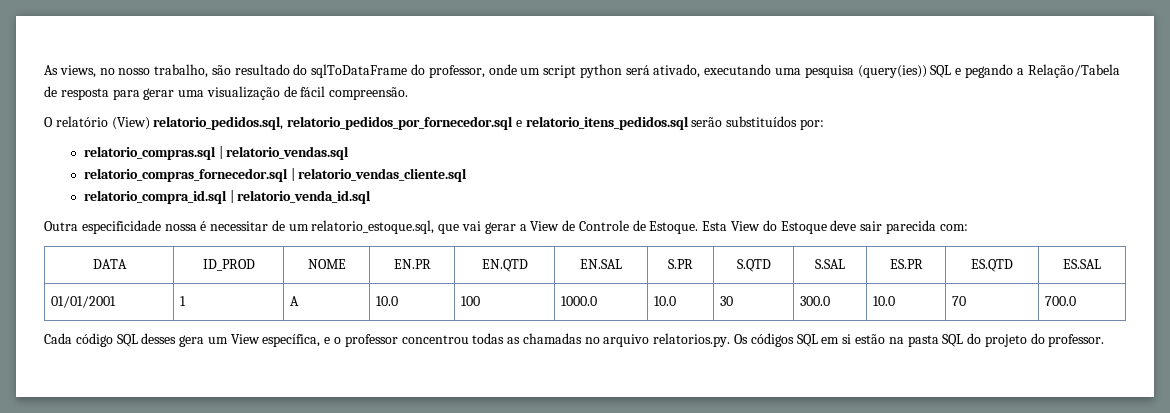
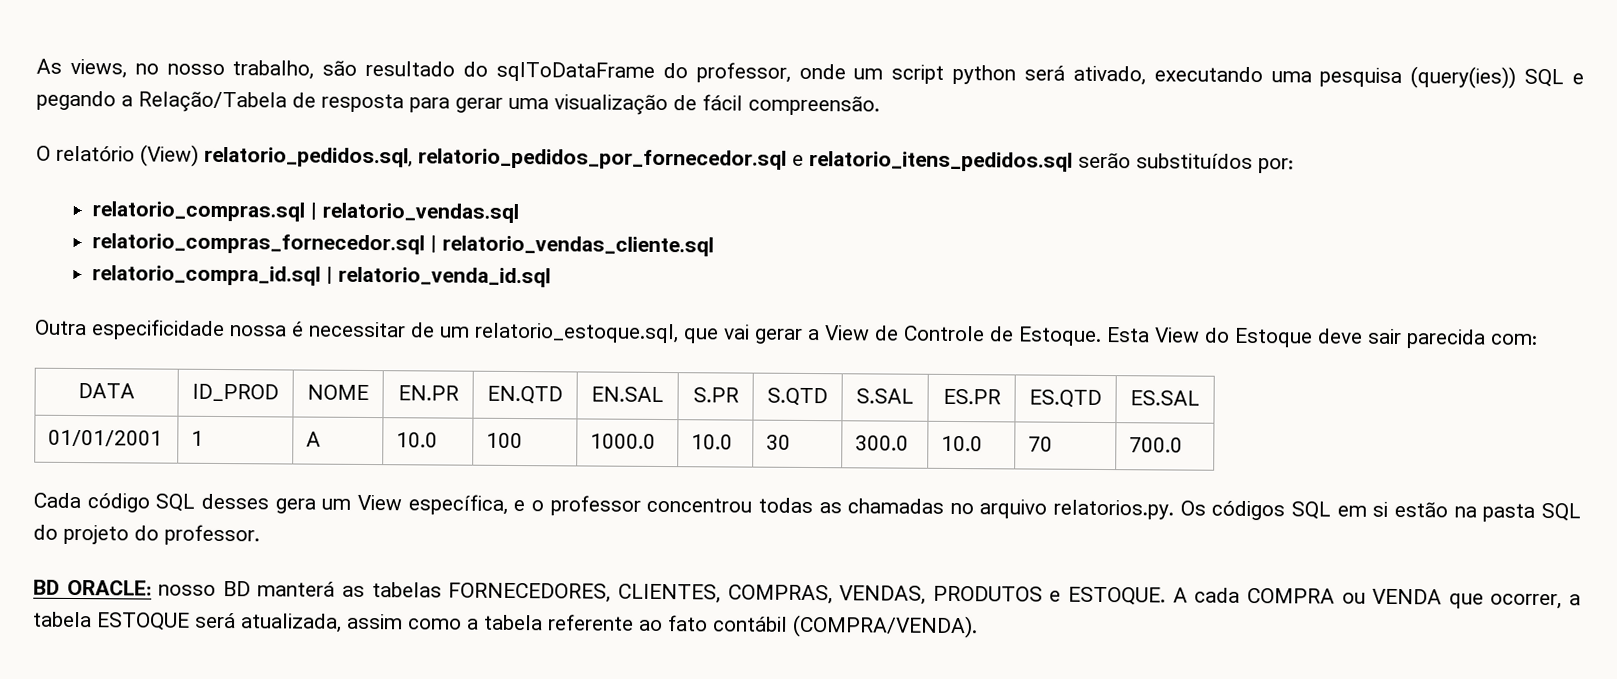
(1105, 340) none -> [33,579,1582,610] [33,611,978,639] // BD ORACLE: nosso BD manterá as tabelas FORNECEDORES, CLIENTES, COMPRAS, VENDAS, PRODUTOS e ESTOQUE. A cada COMPRA ou VENDA que ocorrer, a tabela ESTOQUE será atualizada, assim como a tabela referente ao fato contábil (COMPRA/VENDA).

